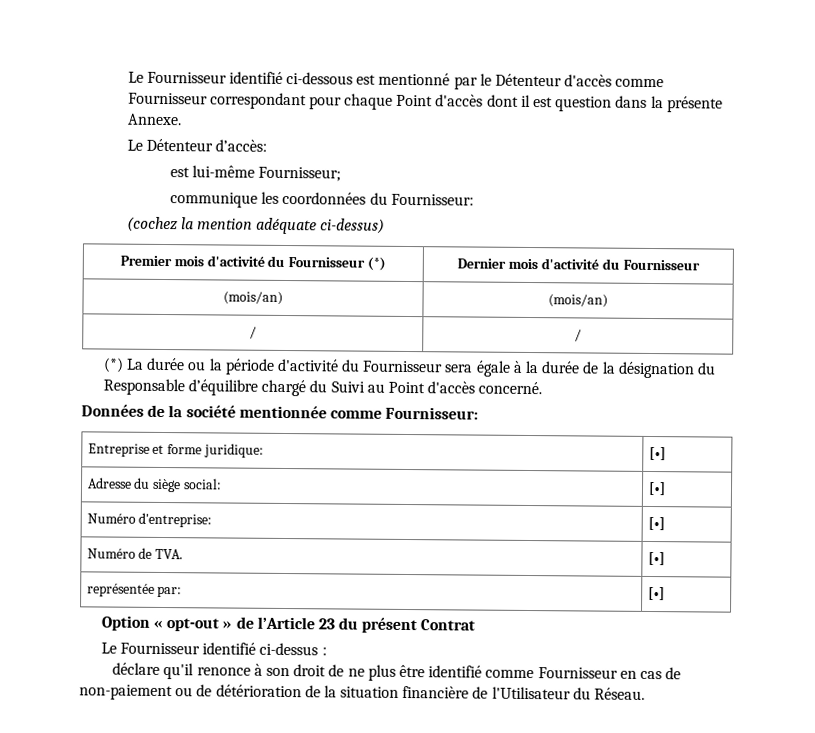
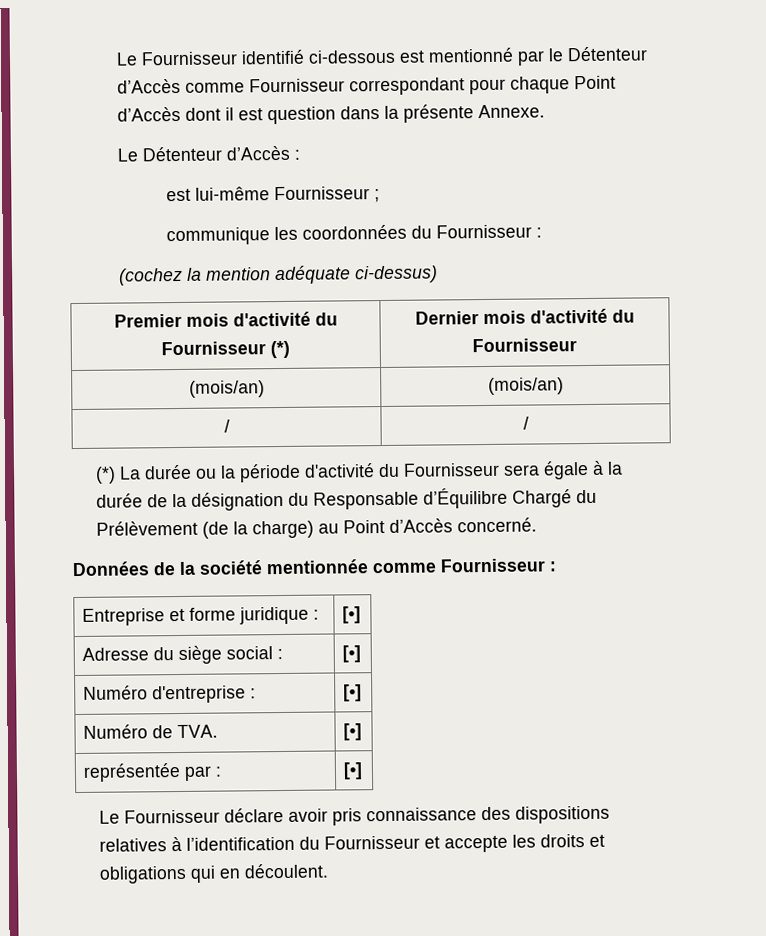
[564,74,613,87] d'accès -> [116,78,181,94] d’Accès
[435,94,484,107] d'accès -> [116,106,181,122] d’Accès
[214,139,267,152] d’accès: -> [225,145,300,161] d’Accès :
[258,166,342,182] Fournisseur; -> [274,186,381,203] Fournisseur ;
[390,193,474,206] Fournisseur: -> [436,224,543,239] Fournisseur :
[187,379,365,397] d’équilibre chargé du Suivi -> [423,487,598,509] [96,520,315,539] d’Équilibre Chargé du Prélèvement (de la charge)
[427,381,476,394] d'accès -> [389,518,454,533] d’Accès
[385,406,479,420] Fournisseur: -> [440,558,557,573] Fournisseur :
[204,443,265,458] juridique: -> [239,606,320,625] juridique :
[183,478,223,490] [647,481,666,496] [86,512,213,528] social: | [•] // Numéro d'entreprise: -> [226,646,284,660] [342,645,362,663] [83,685,257,704] social : | [•] // Numéro d'entreprise :
[157,585,183,598] [647,586,665,601] [100,615,476,634] [100,642,327,656] [112,662,682,681] [79,684,646,701] par: | [•] // Option « opt-out » de l’Article 23 du présent Contrat // Le Fournisseur identifié ci-dessus : // déclare qu'il renonce à son droit de ne plus être identifié comme Fournisseur en cas de non-paiement ou de détérioration de la situation financière de l'Utilisateur du Réseau. -> [184,765,223,781] [343,762,364,780] [99,805,611,826] [99,834,606,853] [99,863,330,884] par : | [•] // Le Fournisseur déclare avoir pris connaissance des dispositions relatives à l’identification du Fournisseur et accepte les droits et obligations qui en découlent.

